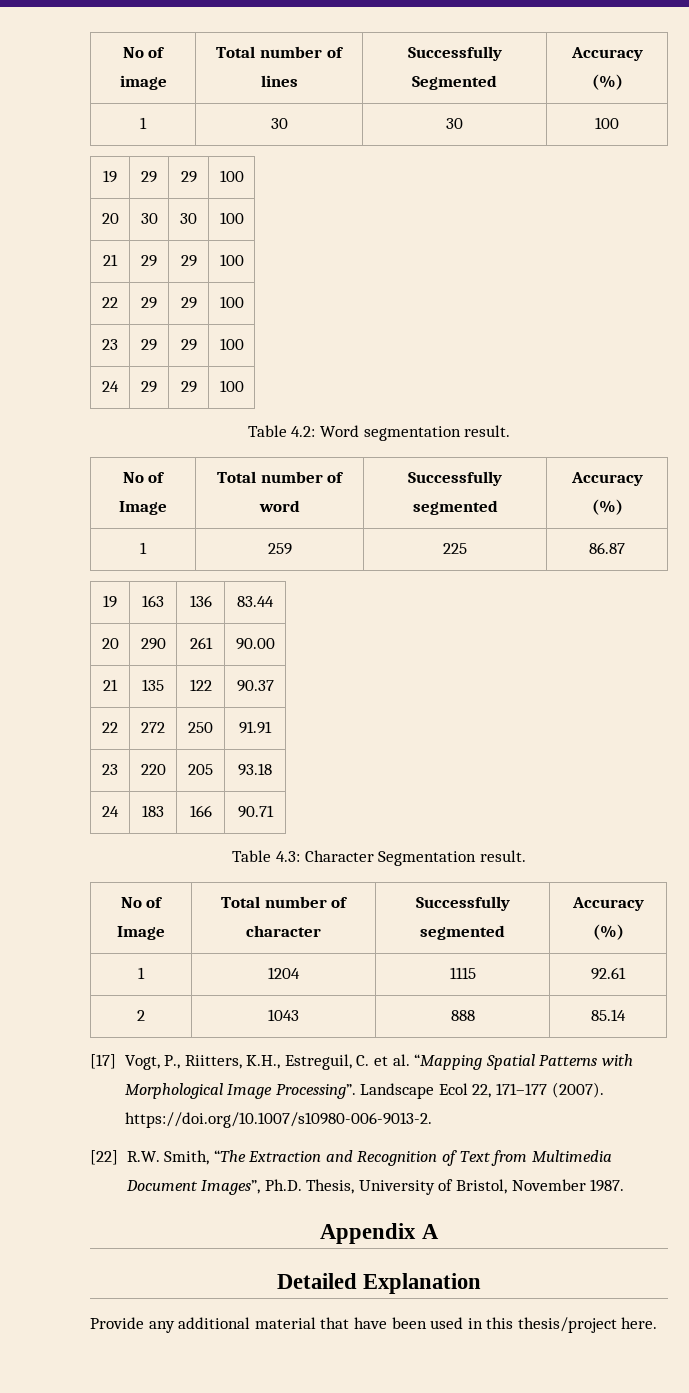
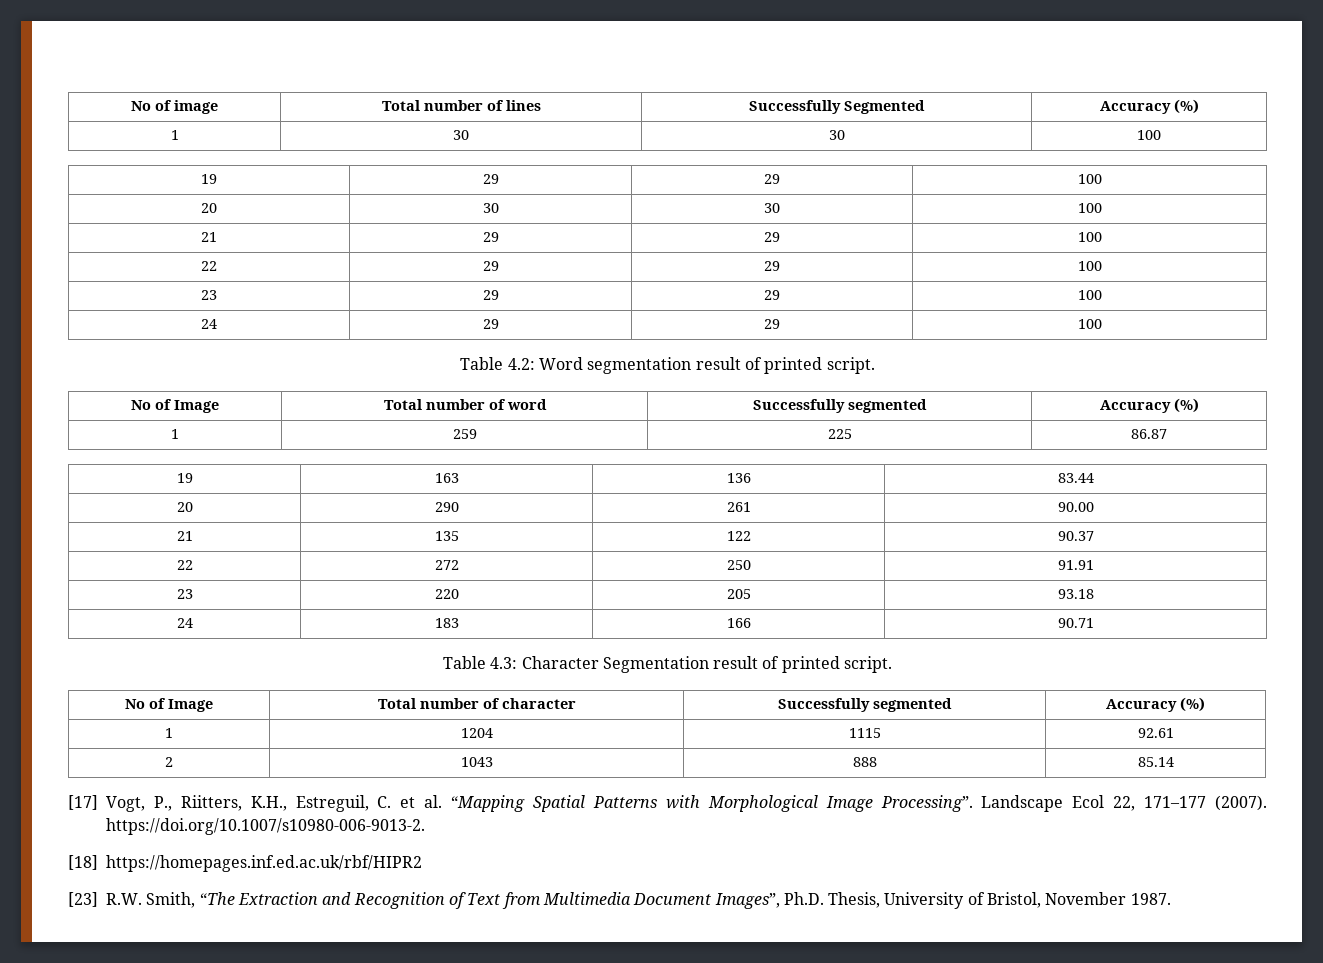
[464,425,511,437] result. -> [695,357,875,374] result of printed script.
[479,850,526,862] result. -> [713,656,893,673] result of printed script.
[90,1150,118,1165] [22] -> [68,855,422,872] [68,892,98,907] [18] https://homepages.inf.ed.ac.uk/rbf/HIPR2 // [23]
[320,1223,439,1244] [276,1273,482,1294] [90,1317,658,1333] // Appendix A // Detailed Explanation // Provide any additional material that have been used in this thesis/project here. -> (1171, 899) none

